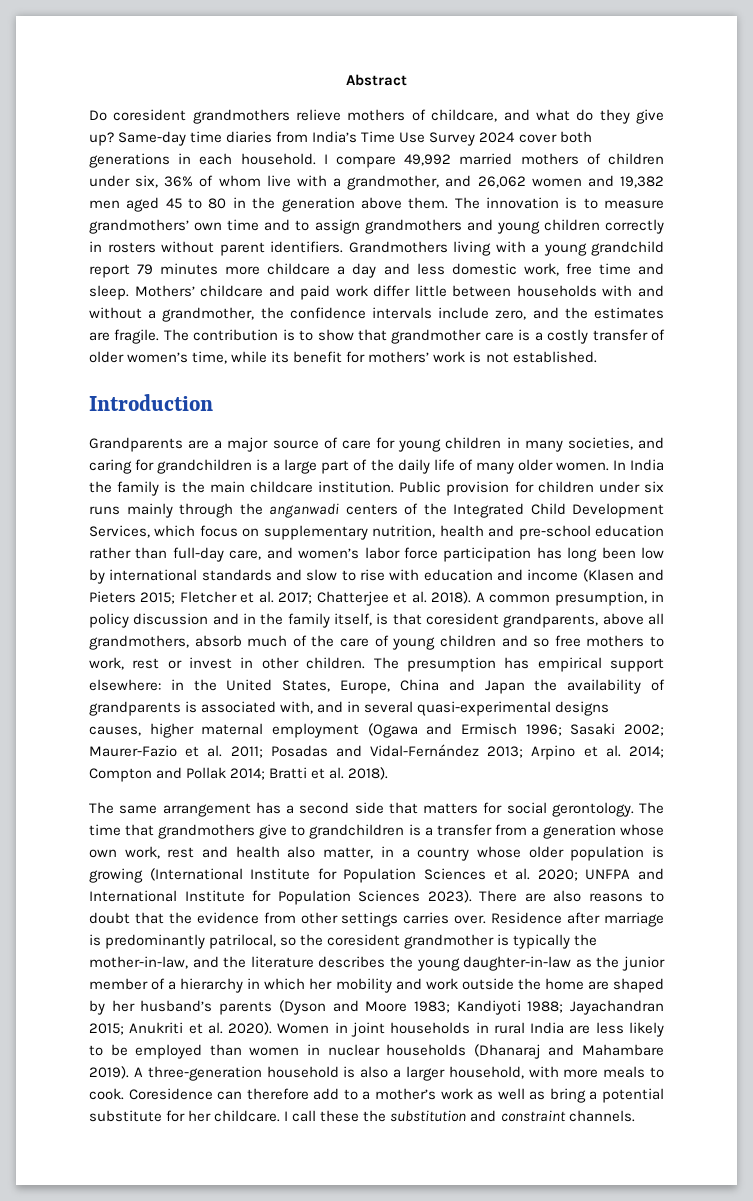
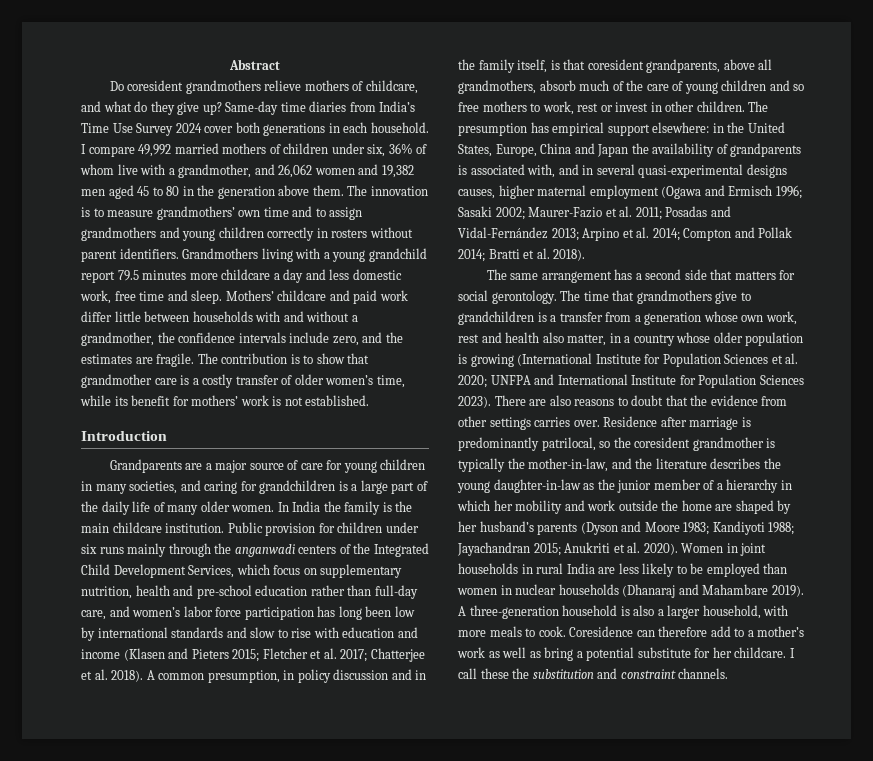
[137,264,154,275] 79 -> [117,270,139,281] 79.5

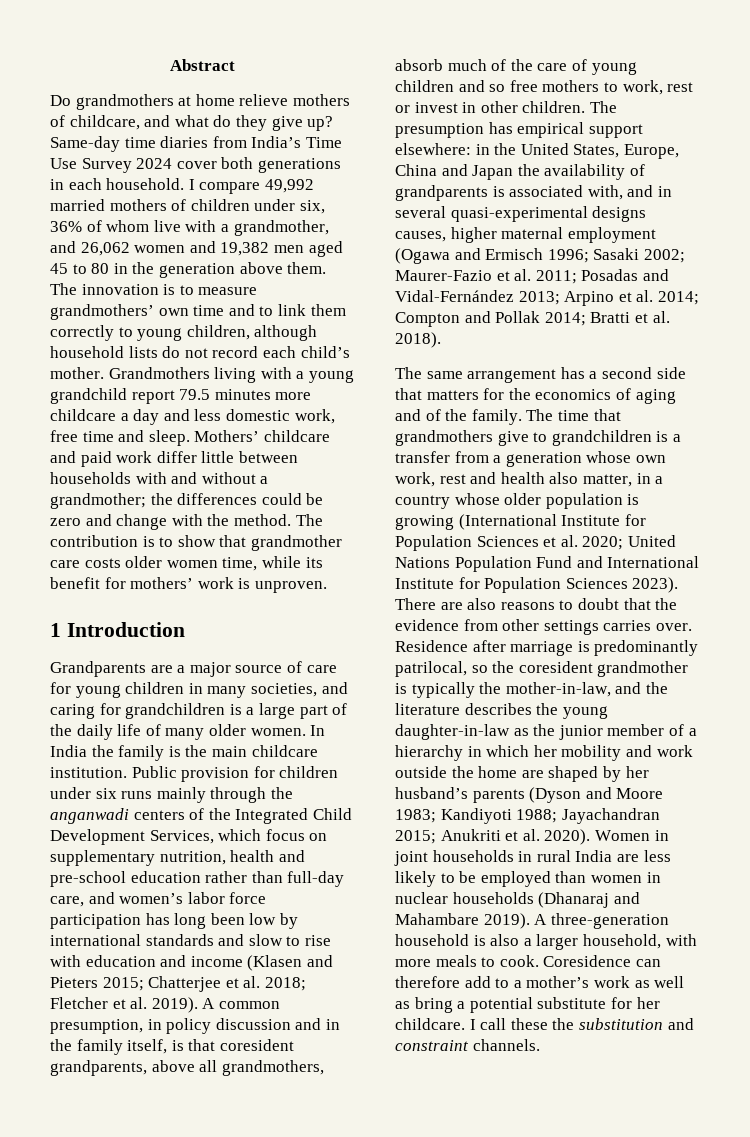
[127,80,261,94] coresident grandmothers -> [75,94,235,110] grandmothers at home
[329,207,363,220] [81,227,413,241] [81,248,179,262] assign grandmothers and young children correctly in rosters without parent identifiers. -> [277,304,346,316] [50,325,318,341] [50,346,350,358] [50,367,104,379] link them correctly to young children, although household lists do not record each child’s mother.
[81,332,403,346] [81,353,195,367] grandmother, the confidence intervals include zero, and the estimates are fragile. -> [50,493,324,509] [50,514,291,530] grandmother; the differences could be zero and change with the method.
[180,374,374,388] is a costly transfer of older women’s -> [84,556,218,568] costs older women
[284,395,370,406] not established. // -> [254,581,327,593] [50,623,61,637] unproven. // 1
[262,648,425,662] [81,669,144,682] Fletcher et al. 2017; Chatterjee et al. 2018). -> [148,976,306,992] [50,997,198,1013] Chatterjee et al. 2018; Fletcher et al. 2019).
[458,290,557,304] social gerontology. -> [508,388,676,404] [395,409,522,425] the economics of aging and of the family.
[490,375,531,385] UNFPA -> [627,535,676,547] [395,556,573,572] United Nations Population Fund

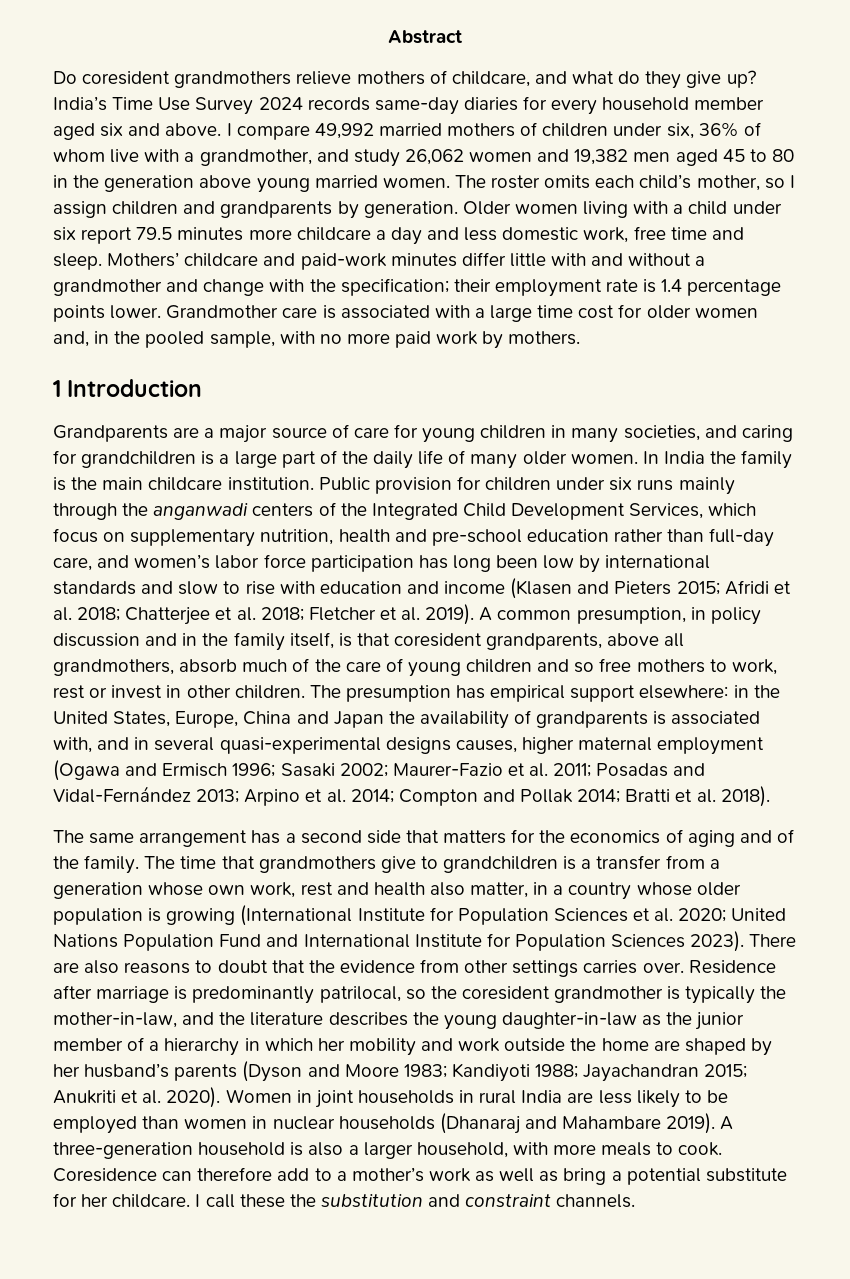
[75,94,235,110] grandmothers at home -> [82,71,292,88] coresident grandmothers
[50,136,247,152] Same-day time diaries from -> (756, 79) none
[176,157,341,173] [50,178,185,190] cover both generations in each household. -> [307,96,765,115] [53,123,222,140] records same-day diaries for every household member aged six and above.
(76, 247) none -> [353,149,400,167] study
[287,262,327,274] [50,283,258,295] [50,304,346,320] [50,325,318,341] [50,346,350,358] [50,367,354,383] [50,388,127,404] them. The innovation is to measure grandmothers’ own time and to link them correctly to young children, although household lists do not record each child’s mother. Grandmothers living with a young grandchild -> [256,174,795,193] [53,201,782,219] [53,227,76,241] young married women. The roster omits each child’s mother, so I assign children and grandparents by generation. Older women living with a child under six
[80,451,298,467] [50,472,269,484] [50,493,324,509] [50,514,323,530] [50,535,342,551] [50,556,323,571] [50,577,327,593] paid work differ little between households with and without a grandmother; the differences could be zero and change with the method. The contribution is to show that grandmother care costs older women time, while its benefit for mothers’ work is unproven. -> [300,252,706,270] [53,278,782,297] [53,304,758,322] [53,331,581,349] paid-work minutes differ little with and without a grandmother and change with the specification; their employment rate is 1.4 percentage points lower. Grandmother care is associated with a large time cost for older women and, in the pooled sample, with no more paid work by mothers.
(144, 984) none -> [724,580,791,595] [53,607,121,621] Afridi et al. 2018;

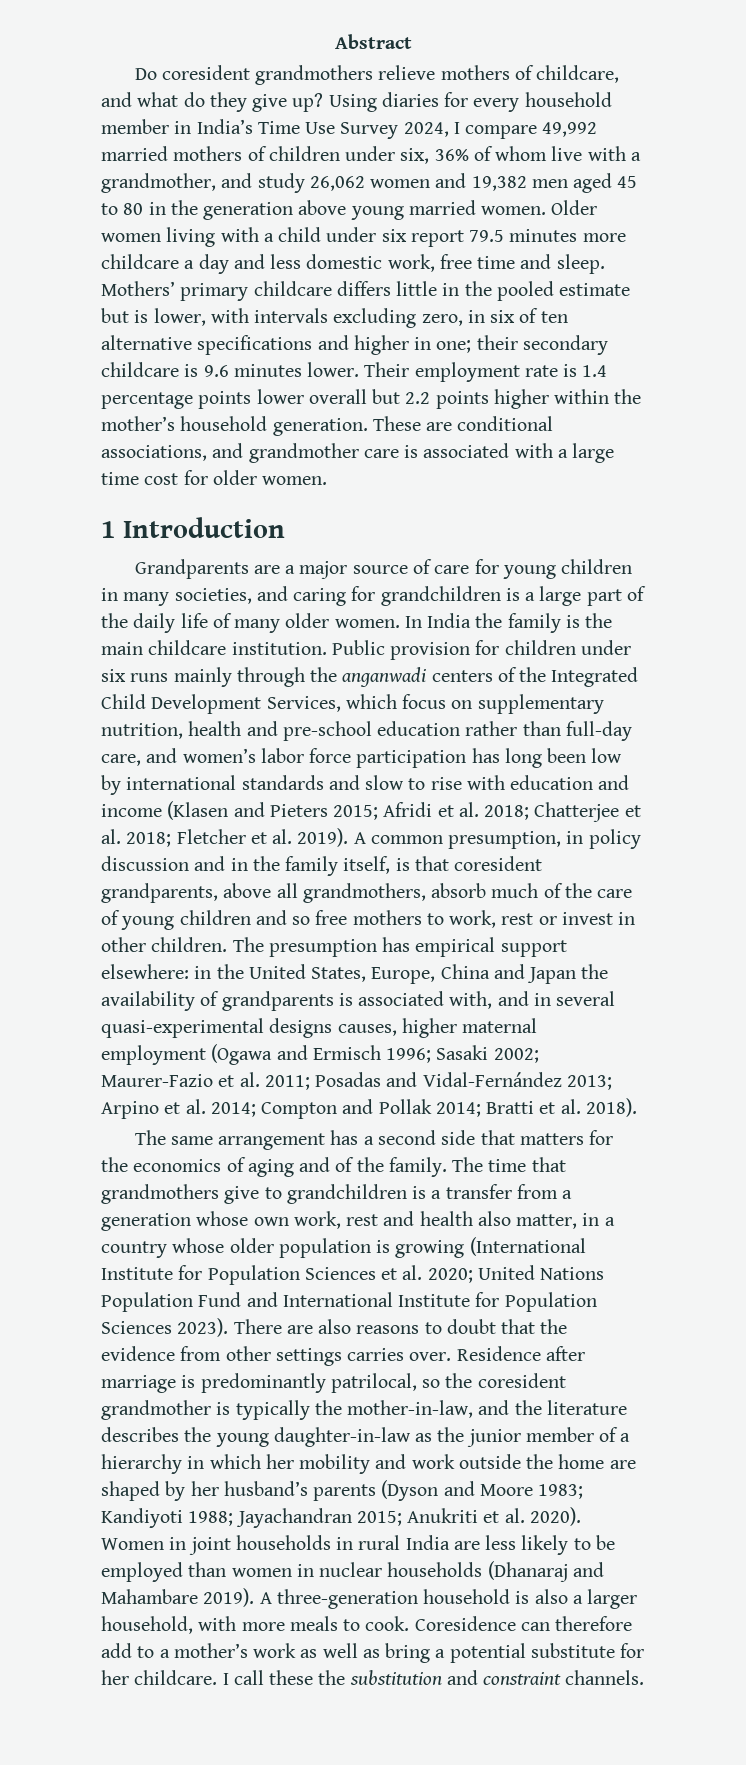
[53,96,459,115] India’s Time Use Survey 2024 records same-day -> [328,94,377,112] Using
[53,123,222,140] aged six and above. -> [174,119,449,139] in India’s Time Use Survey 2024,
[454,174,795,191] [53,201,458,219] The roster omits each child’s mother, so I assign children and grandparents by generation. -> (547, 210) none
[184,252,706,270] [53,278,491,296] childcare and paid-work minutes differ little with and without a grandmother and change with the specification; their -> [180,281,631,301] [101,308,568,328] [101,335,608,355] [101,362,410,377] primary childcare differs little in the pooled estimate but is lower, with intervals excluding zero, in six of ten alternative specifications and higher in one; their secondary childcare is 9.6 minutes lower. Their
[110,305,279,319] lower. Grandmother -> [256,389,642,409] [101,416,554,436] [101,443,359,463] lower overall but 2.2 points higher within the mother’s household generation. These are conditional associations, and grandmother
[694,308,758,318] [53,331,581,349] women and, in the pooled sample, with no more paid work by mothers. -> [262,476,328,485] women.

